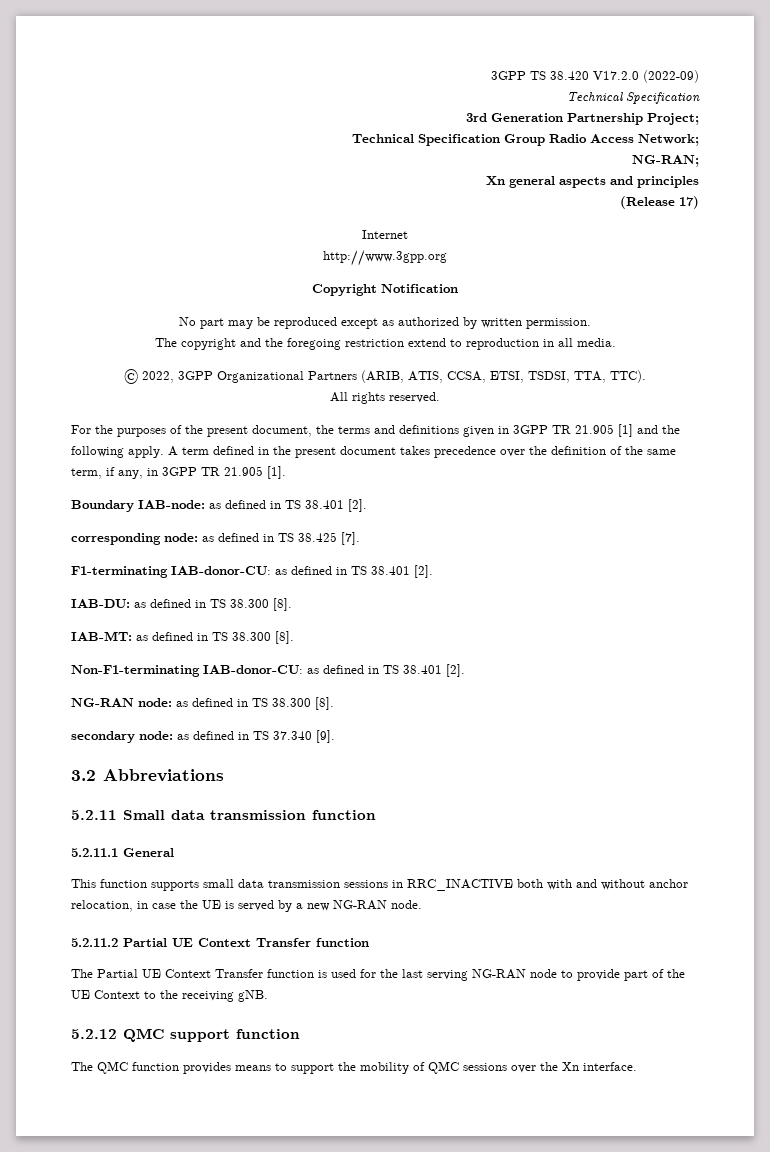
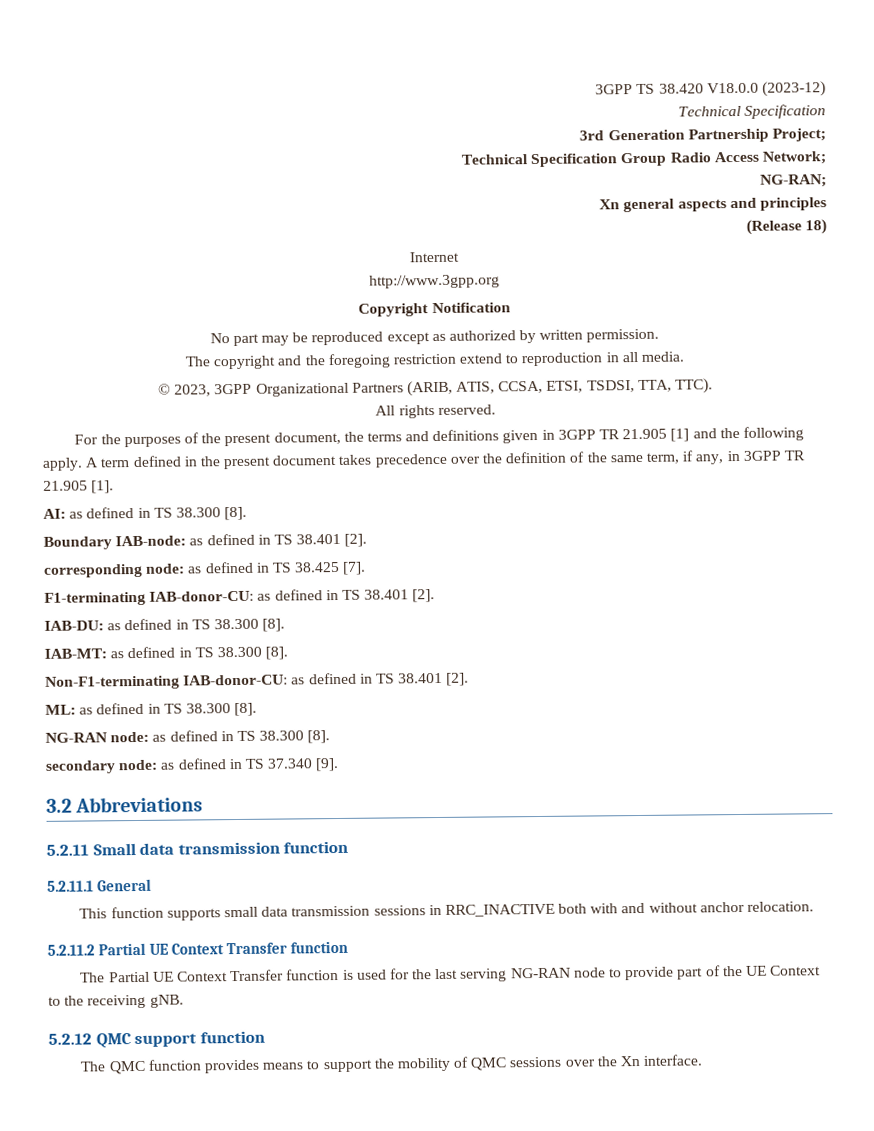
[593,70,699,83] V17.2.0 (2022-09) -> [706,81,826,97] V18.0.0 (2023-12)
[679,196,699,209] 17) -> [805,219,827,235] 18)
[142,371,174,383] 2022, -> [174,384,212,397] 2023,
(286, 472) none -> [43,506,248,521] // AI: as defined in TS 38.300 [8].
(465, 670) none -> [45,702,258,717] // ML: as defined in TS 38.300 [8].
[71,900,422,912] relocation, in case the UE is served by a new NG-RAN node. -> [747,901,815,912] relocation.

